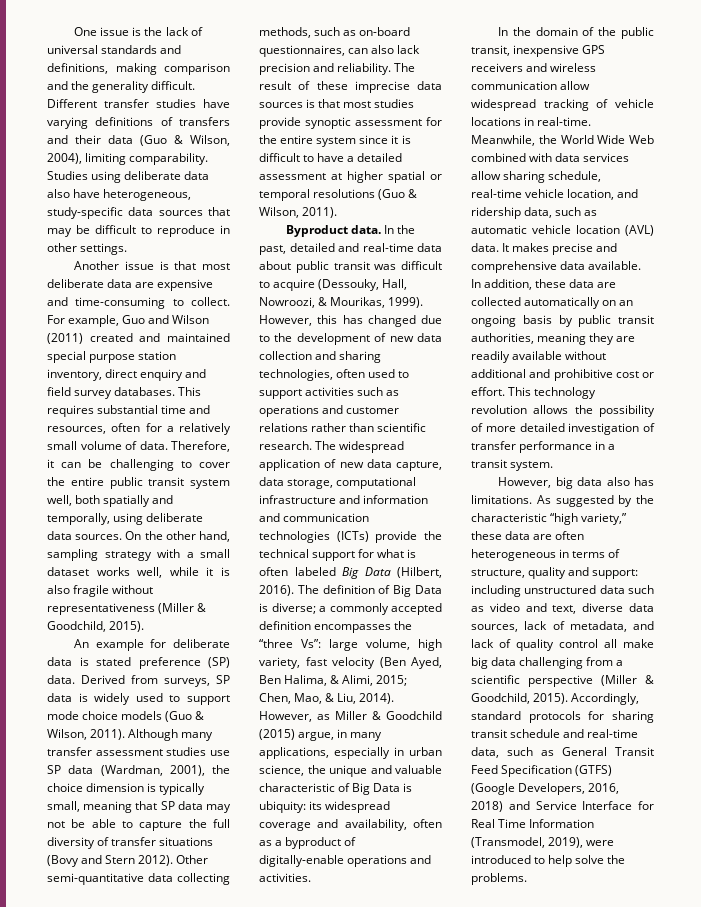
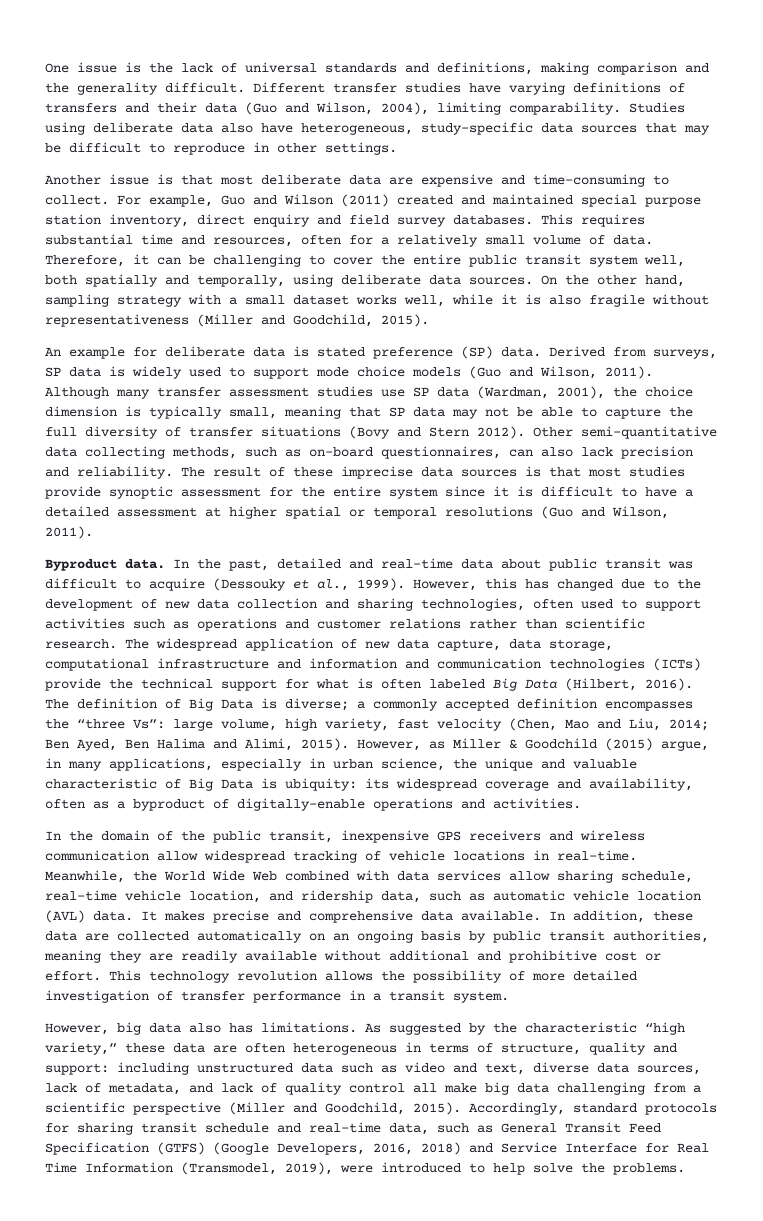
[174,135,183,144] & -> [285,103,309,113] and
[197,603,207,612] & -> [261,315,285,325] and
[195,711,205,720] & -> [509,367,533,377] and
[408,189,418,198] & -> [581,507,605,517] and
[318,279,408,291] [259,297,386,308] (Dessouky, Hall, Nowroozi, & Mourikas, -> [213,578,349,591] (Dessouky et al.,
[379,657,442,669] [259,675,408,686] [259,693,395,704] (Ben Ayed, Ben Halima, & Alimi, 2015; Chen, Mao, & Liu, 2014). -> [509,718,709,731] [45,738,349,751] (Chen, Mao and Liu, 2014; Ben Ayed, Ben Halima and Alimi, 2015).
[645,675,654,684] & -> [293,1103,317,1113] and

